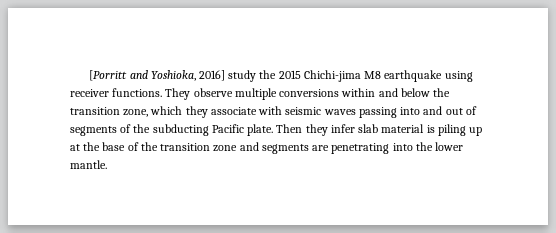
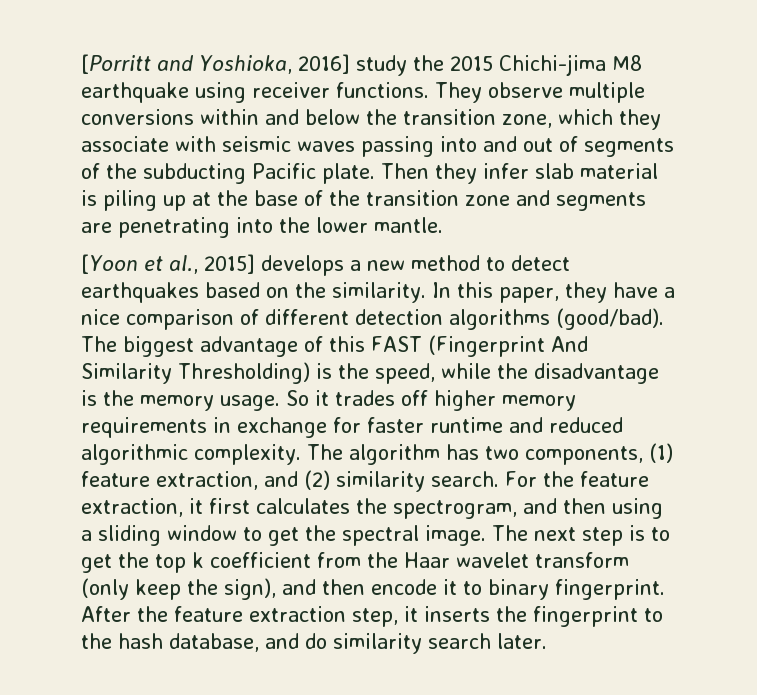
(107, 164) none -> [81,254,570,276] [81,282,675,303] [81,308,664,330] [81,335,588,357] [81,362,659,384] [81,390,576,411] [81,417,623,438] [81,443,673,465] [81,470,649,492] [81,498,663,519] [81,525,670,546] [81,552,629,573] [81,578,665,600] [81,606,663,627] [81,633,547,654] // [Yoon et al., 2015] develops a new method to detect earthquakes based on the similarity. In this paper, they have a nice comparison of different detection algorithms (good/bad). The biggest advantage of this FAST (Fingerprint And Similarity Thresholding) is the speed, while the disadvantage is the memory usage. So it trades off higher memory requirements in exchange for faster runtime and reduced algorithmic complexity. The algorithm has two components, (1) feature extraction, and (2) similarity search. For the feature extraction, it first calculates the spectrogram, and then using a sliding window to get the spectral image. The next step is to get the top k coefficient from the Haar wavelet transform (only keep the sign), and then encode it to binary fingerprint. After the feature extraction step, it inserts the fingerprint to the hash database, and do similarity search later.

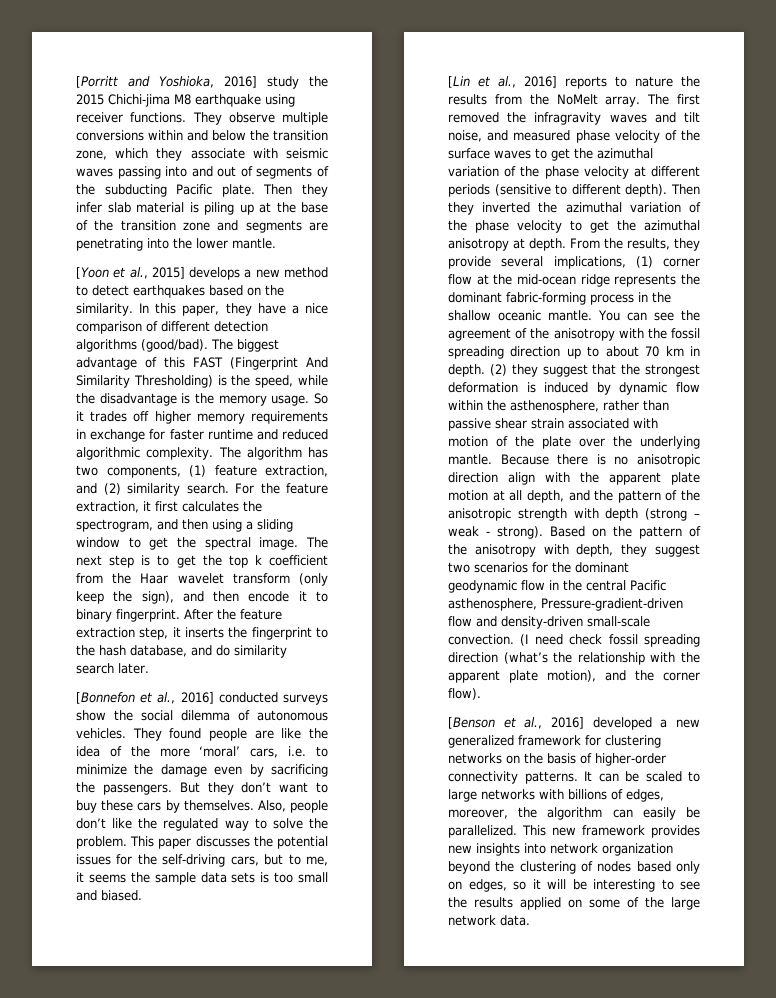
(547, 641) none -> [76,692,328,705] [76,710,328,721] [76,728,328,741] [76,746,328,758] [76,764,328,777] [76,782,328,795] [76,800,328,813] [76,818,328,831] [76,836,328,849] [76,854,328,867] [76,872,328,885] [76,890,142,901] [448,76,700,89] [448,94,700,107] [448,112,700,125] [448,130,700,143] [448,148,653,161] [448,166,700,179] [448,184,700,197] [448,202,701,215] [448,220,700,233] [448,238,700,251] [448,256,700,269] [448,274,700,287] [448,292,671,305] [448,310,700,321] [448,328,700,341] [448,346,700,359] [448,364,700,377] [448,382,700,395] [448,400,669,413] [448,418,658,431] [448,436,700,449] [448,454,700,467] [448,472,700,485] [448,490,700,503] [448,508,700,521] [448,526,701,539] [448,544,700,557] [448,562,629,573] [448,580,666,593] [448,598,683,611] [448,616,650,629] [448,634,700,647] [448,652,700,665] [448,670,700,683] [448,688,481,700] [448,717,700,730] [448,735,661,748] [448,753,666,766] [448,771,700,784] [448,789,664,802] [448,807,700,820] [448,825,700,838] [448,843,673,856] [448,861,700,874] [448,879,700,892] [448,897,700,910] [448,915,530,926] // [Bonnefon et al., 2016] conducted surveys show the social dilemma of autonomous vehicles. They found people are like the idea of the more ‘moral’ cars, i.e. to minimize the damage even by sacrificing the passengers. But they don’t want to buy these cars by themselves. Also, people don’t like the regulated way to solve the problem. This paper discusses the potential issues for the self-driving cars, but to me, it seems the sample data sets is too small and biased. // [Lin et al., 2016] reports to nature the results from the NoMelt array. The first removed the infragravity waves and tilt noise, and measured phase velocity of the surface waves to get the azimuthal variation of the phase velocity at different periods (sensitive to different depth). Then they inverted the azimuthal variation of the phase velocity to get the azimuthal anisotropy at depth. From the results, they provide several implications, (1) corner flow at the mid-ocean ridge represents the dominant fabric-forming process in the shallow oceanic mantle. You can see the agreement of the anisotropy with the fossil spreading direction up to about 70 km in depth. (2) they suggest that the strongest deformation is induced by dynamic flow within the asthenosphere, rather than passive shear strain associated with motion of the plate over the underlying mantle. Because there is no anisotropic direction align with the apparent plate motion at all depth, and the pattern of the anisotropic strength with depth (strong – weak - strong). Based on the pattern of the anisotropy with depth, they suggest two scenarios for the dominant geodynamic flow in the central Pacific asthenosphere, Pressure-gradient-driven flow and density-driven small-scale convection. (I need check fossil spreading direction (what’s the relationship with the apparent plate motion), and the corner flow). // [Benson et al., 2016] developed a new generalized framework for clustering networks on the basis of higher-order connectivity patterns. It can be scaled to large networks with billions of edges, moreover, the algorithm can easily be parallelized. This new framework provides new insights into network organization beyond the clustering of nodes based only on edges, so it will be interesting to see the results applied on some of the large network data.

